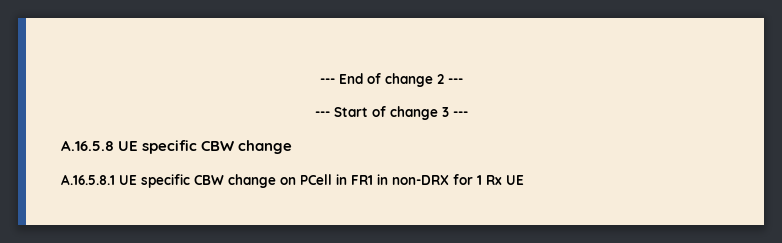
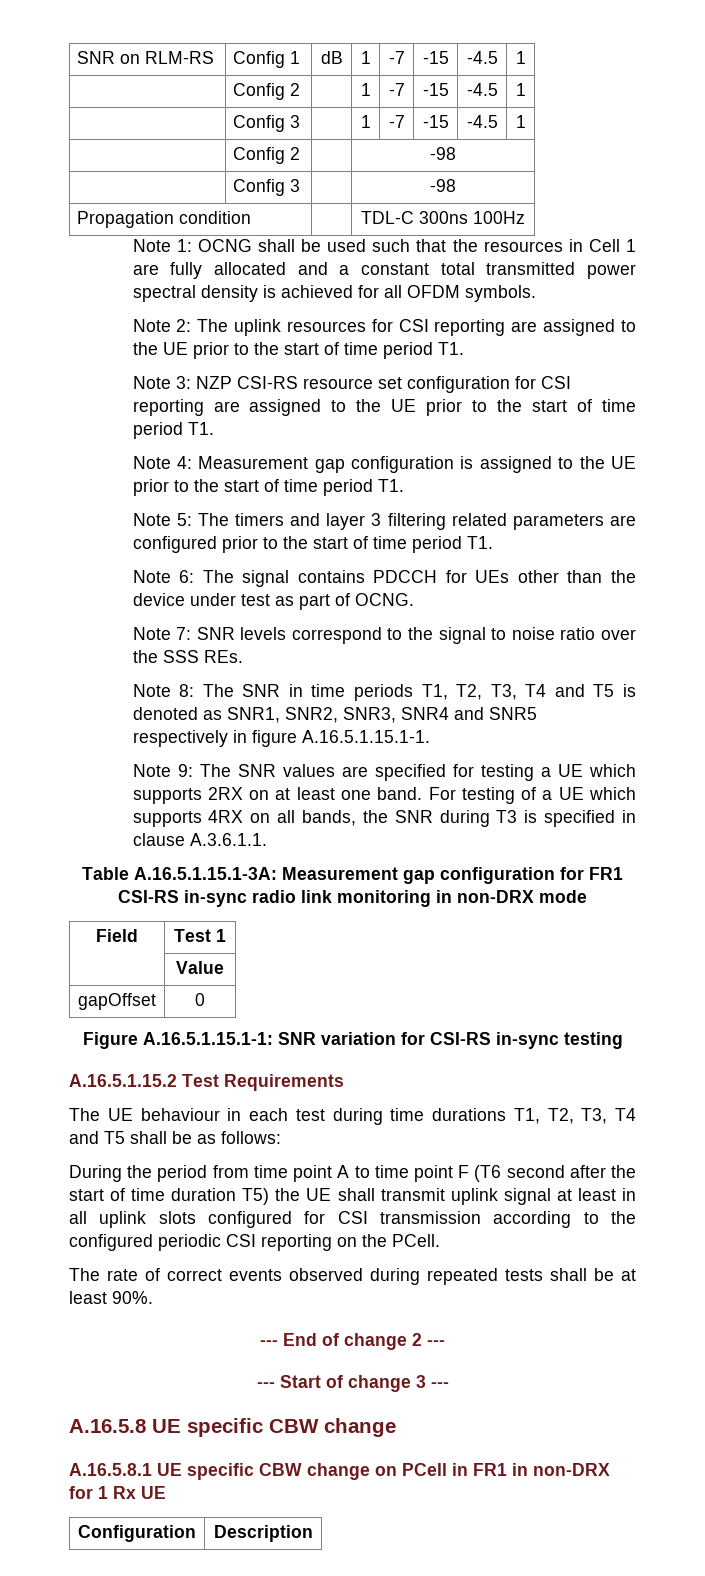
(319, 81) none -> [77,51,215,64] [233,51,301,68] [320,51,343,64] [360,51,371,64] [388,51,405,64] [422,51,449,64] [466,51,498,64] [515,51,526,64] [233,83,301,100] [360,83,371,96] [388,83,405,96] [422,83,449,96] [466,83,498,96] [515,83,526,96] [233,115,301,132] [360,115,371,128] [388,115,405,128] [422,115,449,128] [466,115,498,128] [515,115,526,128] [233,147,301,164] [430,147,456,160] [233,179,301,196] [430,179,456,192] [77,211,252,228] [361,211,525,224] [132,239,636,252] [132,262,636,279] [132,285,536,302] [132,319,636,336] [132,342,464,359] [132,376,571,393] [132,399,636,416] [132,422,214,439] [132,456,636,473] [132,479,404,496] [132,513,636,530] [132,536,493,553] [132,570,637,587] [132,593,414,610] [132,627,636,644] [132,650,243,663] [132,684,637,701] [132,707,537,723] [132,730,430,747] [132,764,637,781] [132,787,637,804] [132,810,636,827] [132,833,267,846] [82,867,623,884] [118,890,587,907] [96,929,138,942] [174,929,226,942] [176,961,224,974] [78,993,156,1010] [195,993,205,1006] [82,1032,623,1049] [69,1074,344,1091] [69,1108,636,1125] [69,1131,281,1144] [69,1165,637,1182] [69,1188,637,1205] [69,1211,636,1228] [69,1234,440,1251] [69,1268,636,1285] [69,1291,153,1304] SNR on RLM-RS | Config 1 | dB | 1 | -7 | -15 | -4.5 | 1 // | Config 2 | | 1 | -7 | -15 | -4.5 | 1 // | Config 3 | | 1 | -7 | -15 | -4.5 | 1 // | Config 2 | | -98 // | Config 3 | | -98 // Propagation condition | | TDL-C 300ns 100Hz // Note 1: OCNG shall be used such that the resources in Cell 1 are fully allocated and a constant total transmitted power spectral density is achieved for all OFDM symbols. // Note 2: The uplink resources for CSI reporting are assigned to the UE prior to the start of time period T1. // Note 3: NZP CSI-RS resource set configuration for CSI reporting are assigned to the UE prior to the start of time period T1. // Note 4: Measurement gap configuration is assigned to the UE prior to the start of time period T1. // Note 5: The timers and layer 3 filtering related parameters are configured prior to the start of time period T1. // Note 6: The signal contains PDCCH for UEs other than the device under test as part of OCNG. // Note 7: SNR levels correspond to the signal to noise ratio over the SSS REs. // Note 8: The SNR in time periods T1, T2, T3, T4 and T5 is denoted as SNR1, SNR2, SNR3, SNR4 and SNR5 respectively in figure A.16.5.1.15.1-1. // Note 9: The SNR values are specified for testing a UE which supports 2RX on at least one band. For testing of a UE which supports 4RX on all bands, the SNR during T3 is specified in clause A.3.6.1.1. // Table A.16.5.1.15.1-3A: Measurement gap configuration for FR1 CSI-RS in-sync radio link monitoring in non-DRX mode // Field | Test 1 // | Value // gapOffset | 0 // Figure A.16.5.1.15.1-1: SNR variation for CSI-RS in-sync testing // A.16.5.1.15.2 Test Requirements // The UE behaviour in each test during time durations T1, T2, T3, T4 and T5 shall be as follows: // During the period from time point A to time point F (T6 second after the start of time duration T5) the UE shall transmit uplink signal at least in all uplink slots configured for CSI transmission according to the configured periodic CSI reporting on the PCell. // The rate of correct events observed during repeated tests shall be at least 90%. //
(524, 180) none -> [78,1525,196,1542] [213,1525,313,1542] // Configuration | Description

